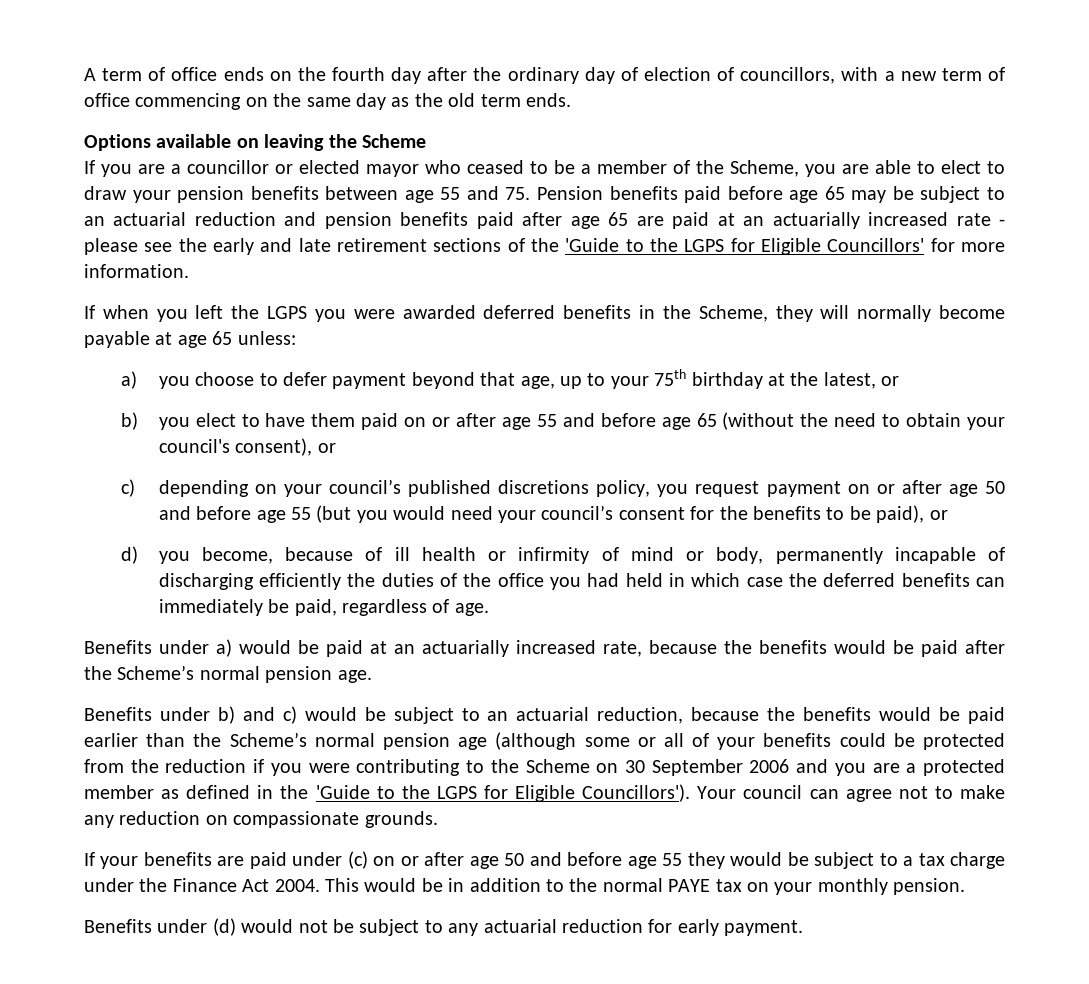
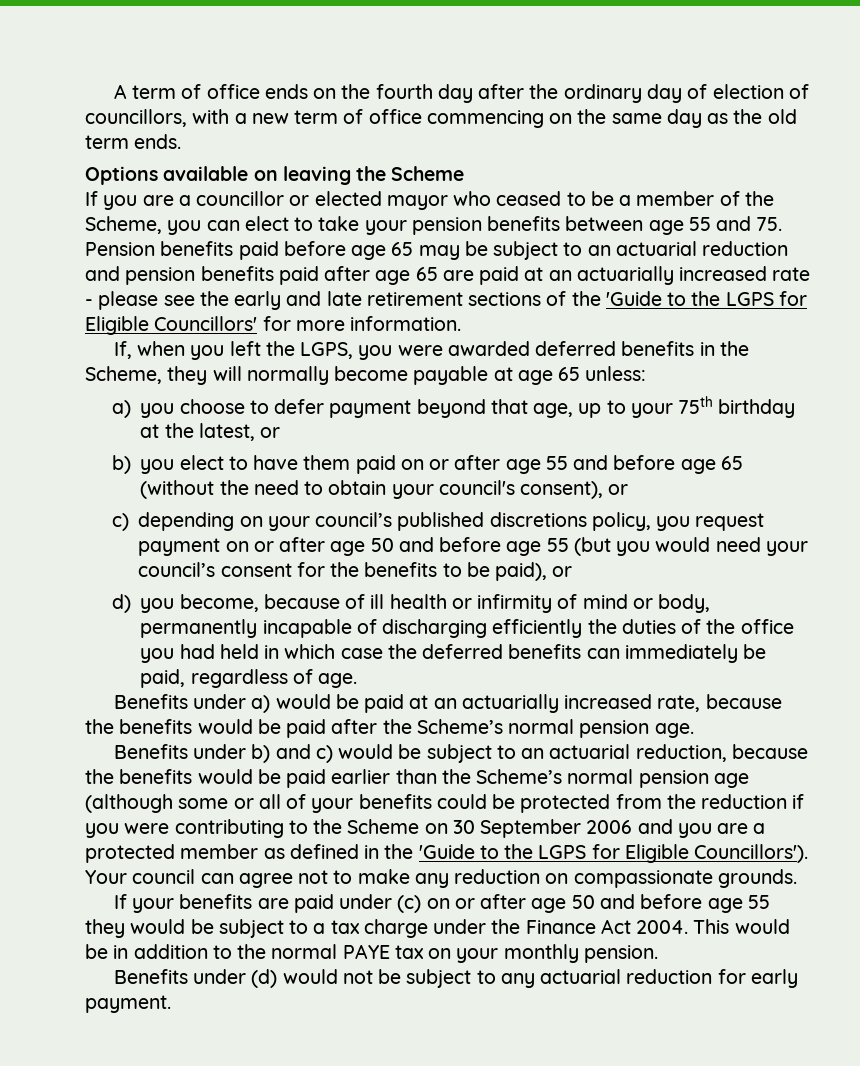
[842,160,1005,174] [84,186,127,200] are able to elect to draw -> [206,216,360,231] can elect to take
[84,305,95,319] If -> [113,341,132,359] If,
[267,306,308,319] LGPS -> [300,342,354,359] LGPS,

